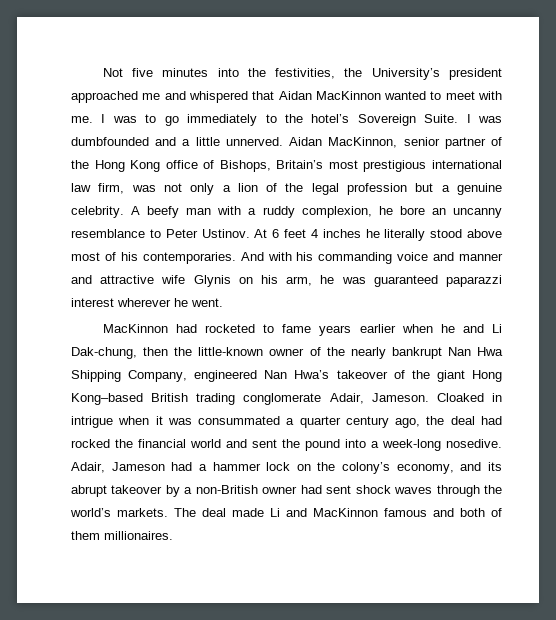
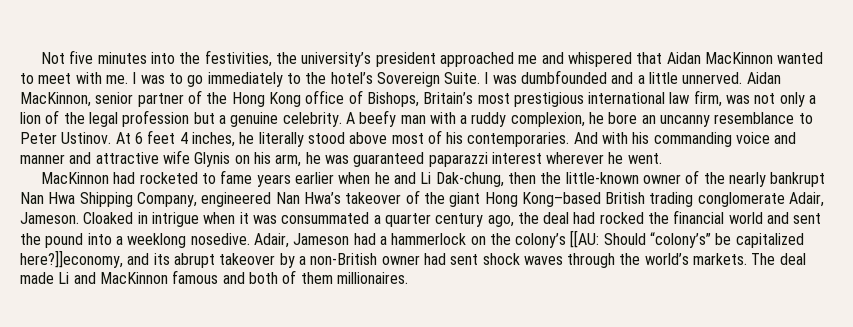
[371,68,440,80] University’s -> [301,52,372,67] university’s
[322,229,361,238] inches -> [191,132,235,147] inches,
[382,439,441,451] week-long -> [127,233,187,248] weeklong
[212,462,291,471] hammer lock -> [391,233,467,245] hammerlock
[396,464,454,474] economy, -> [570,230,804,248] [20,250,123,268] [[AU: Should “colony’s” be capitalized here?]]economy,

